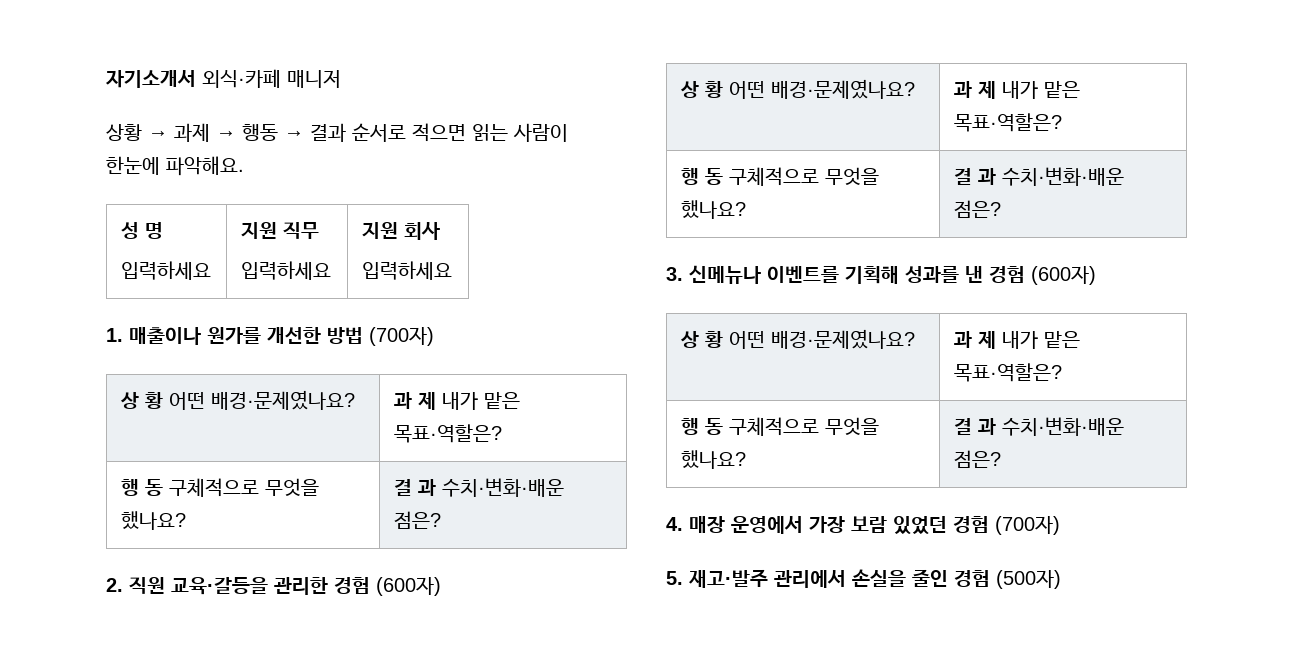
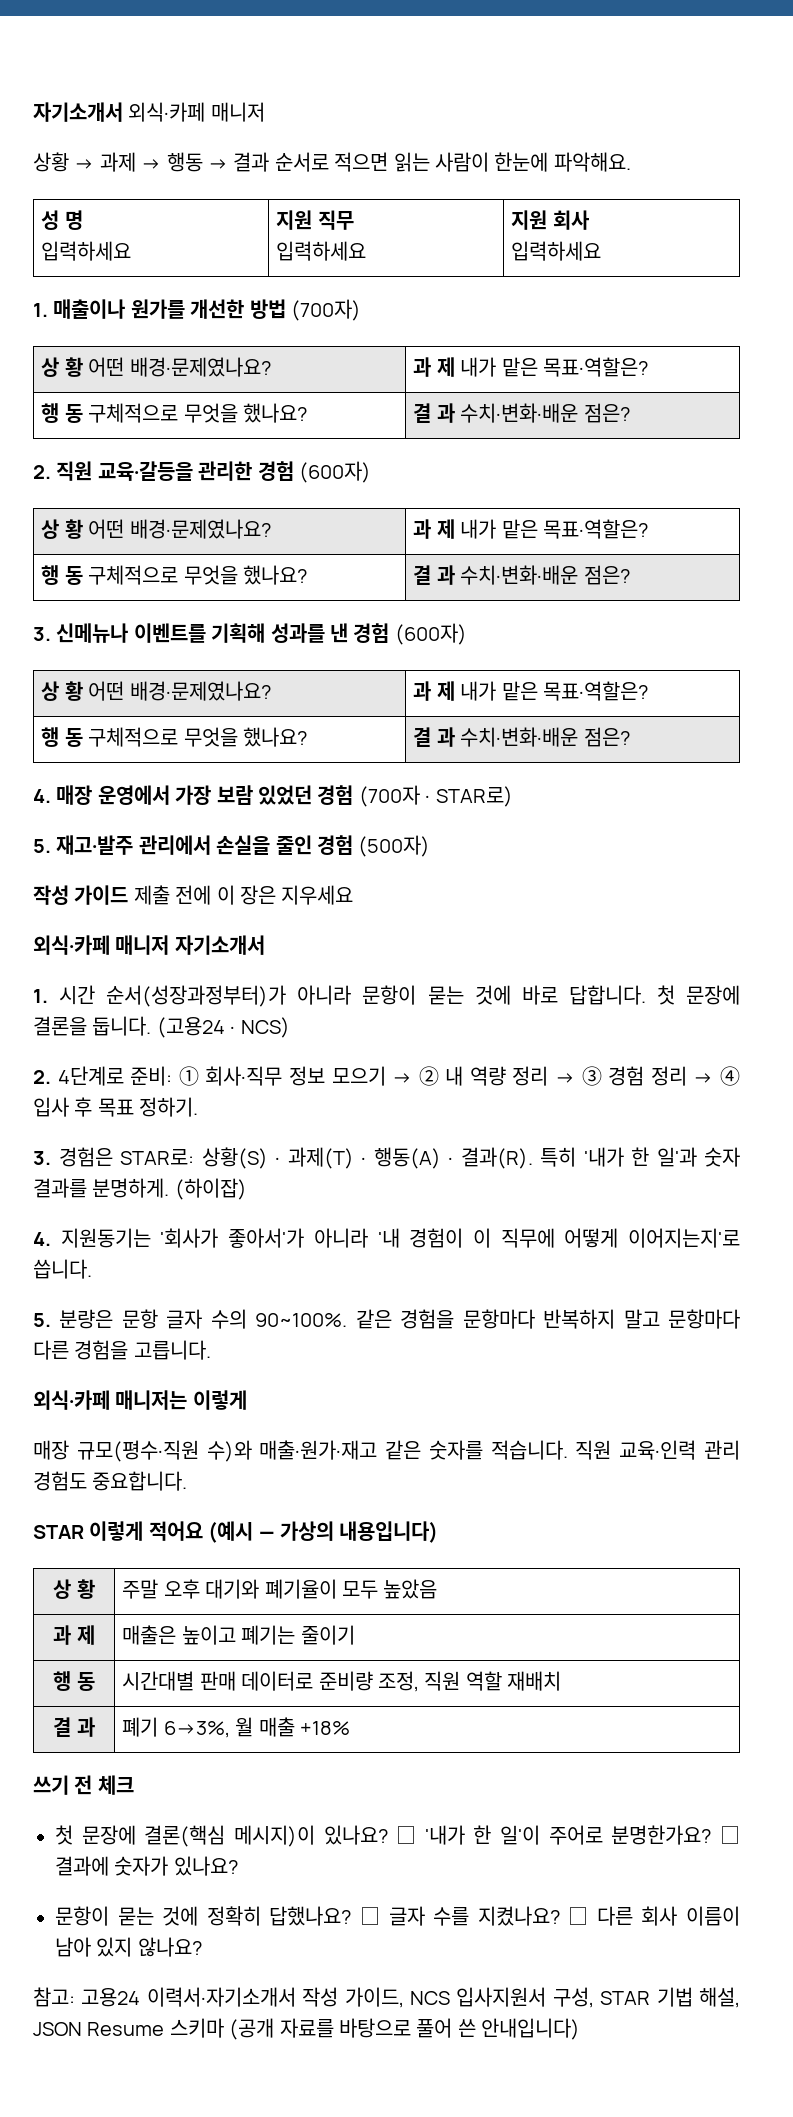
[995,516,1060,535] (700자) -> [358,785,513,807] (700자 · STAR로)
(1061, 579) none -> [33,885,354,905] [33,935,265,955] [33,985,741,1007] [33,1016,290,1038] [33,1066,741,1086] [33,1097,199,1117] [33,1147,740,1169] [33,1178,247,1200] [33,1228,740,1248] [33,1259,92,1279] [33,1309,740,1329] [33,1340,211,1360] [33,1390,247,1410] [33,1440,741,1462] [33,1471,188,1491] [33,1521,439,1543] [53,1579,95,1599] [122,1579,438,1599] [53,1625,95,1645] [122,1625,355,1645] [53,1671,95,1691] [122,1671,562,1692] [53,1717,95,1737] [122,1717,350,1738] [33,1775,134,1795] [55,1825,740,1847] [55,1856,238,1876] [55,1906,741,1926] [55,1937,202,1957] [33,1987,740,2008] [33,2018,581,2040] // 작성 가이드 제출 전에 이 장은 지우세요 // 외식·카페 매니저 자기소개서 // 1. 시간 순서(성장과정부터)가 아니라 문항이 묻는 것에 바로 답합니다. 첫 문장에 결론을 둡니다. (고용24 · NCS) // 2. 4단계로 준비: ① 회사·직무 정보 모으기 → ② 내 역량 정리 → ③ 경험 정리 → ④ 입사 후 목표 정하기. // 3. 경험은 STAR로: 상황(S) · 과제(T) · 행동(A) · 결과(R). 특히 '내가 한 일'과 숫자 결과를 분명하게. (하이잡) // 4. 지원동기는 '회사가 좋아서'가 아니라 '내 경험이 이 직무에 어떻게 이어지는지'로 씁니다. // 5. 분량은 문항 글자 수의 90~100%. 같은 경험을 문항마다 반복하지 말고 문항마다 다른 경험을 고릅니다. // 외식·카페 매니저는 이렇게 // 매장 규모(평수·직원 수)와 매출·원가·재고 같은 숫자를 적습니다. 직원 교육·인력 관리 경험도 중요합니다. // STAR 이렇게 적어요 (예시 — 가상의 내용입니다) // 상 황 | 주말 오후 대기와 폐기율이 모두 높았음 // 과 제 | 매출은 높이고 폐기는 줄이기 // 행 동 | 시간대별 판매 데이터로 준비량 조정, 직원 역할 재배치 // 결 과 | 폐기 6→3%, 월 매출 +18% // 쓰기 전 체크 // 첫 문장에 결론(핵심 메시지)이 있나요? □ '내가 한 일'이 주어로 분명한가요? □ 결과에 숫자가 있나요? // 문항이 묻는 것에 정확히 답했나요? □ 글자 수를 지켰나요? □ 다른 회사 이름이 남아 있지 않나요? // 참고: 고용24 이력서·자기소개서 작성 가이드, NCS 입사지원서 구성, STAR 기법 해설, JSON Resume 스키마 (공개 자료를 바탕으로 풀어 쓴 안내입니다)

